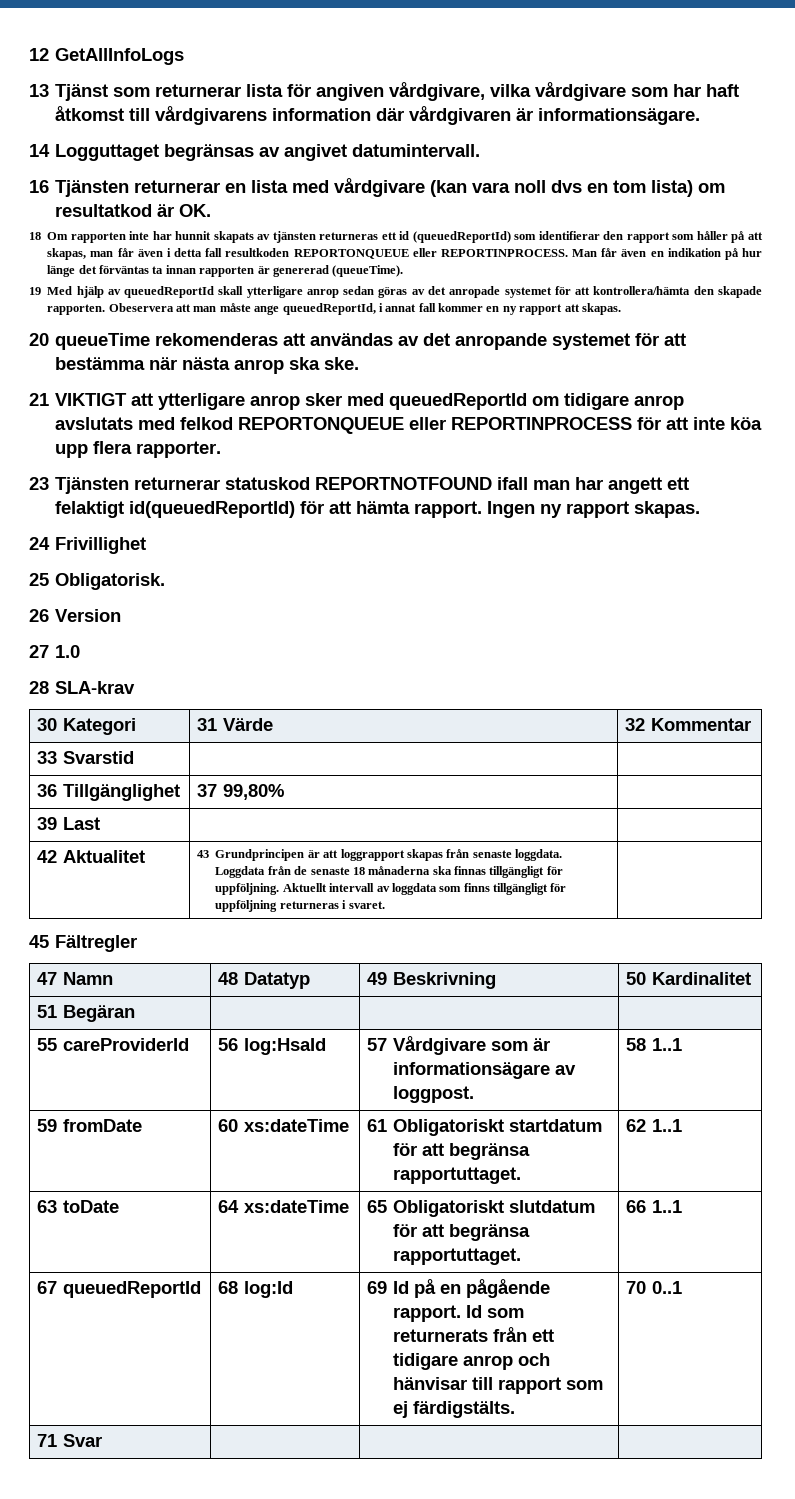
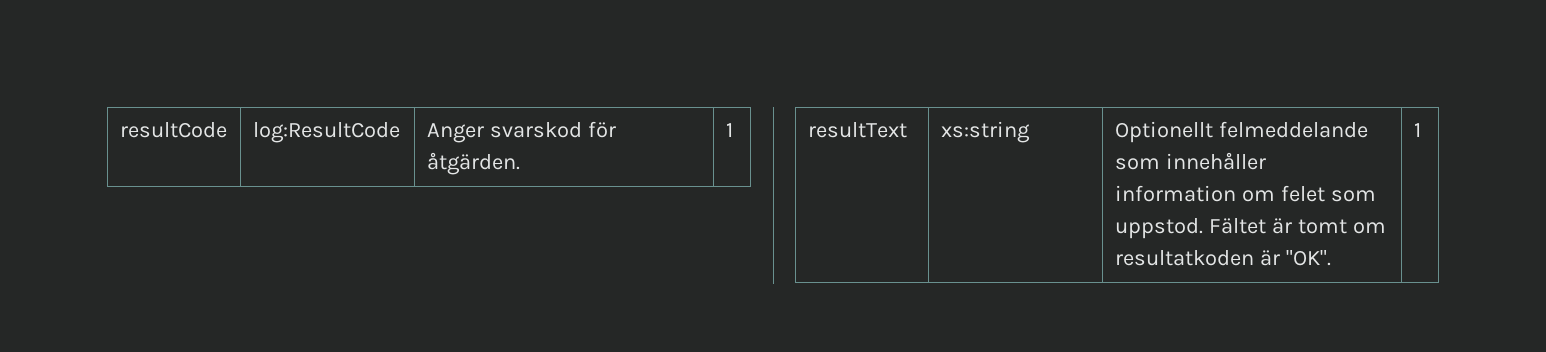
[29,48,185,65] [29,82,740,101] [55,106,701,125] [29,144,481,161] [29,178,726,197] [55,204,212,217] [29,231,764,243] [47,248,762,260] [47,265,404,277] [29,286,762,298] [47,303,621,315] [29,333,687,350] [55,357,360,374] [29,393,685,410] [55,417,763,434] [55,441,222,458] [29,477,690,494] [55,501,701,518] [29,537,147,554] [29,573,166,590] [29,609,122,622] [29,645,81,658] [29,681,136,694] [37,718,137,735] [197,718,274,731] [625,718,752,731] [37,751,135,764] [37,784,181,801] [197,784,285,800] [37,817,101,830] [37,850,146,863] [197,849,563,861] [215,866,563,878] [215,883,567,895] [215,900,385,912] [29,935,138,952] [37,972,114,985] [218,972,311,989] [367,972,497,989] [626,972,752,985] [37,1005,136,1022] [37,1038,190,1051] [218,1038,327,1055] [367,1036,551,1055] [393,1062,577,1079] [393,1086,475,1103] [626,1038,683,1051] [37,1119,143,1132] [218,1119,350,1132] [367,1119,603,1136] [393,1143,531,1160] [393,1167,522,1184] [626,1119,683,1132] [37,1200,120,1213] [218,1200,350,1213] [367,1200,596,1217] [393,1224,531,1241] [393,1248,522,1265] [626,1200,683,1213] [37,1281,202,1298] [218,1281,294,1298] [367,1279,551,1298] [393,1305,525,1322] [393,1327,555,1342] [393,1353,551,1370] [393,1377,604,1394] [393,1401,516,1418] [626,1281,683,1294] [37,1434,103,1447] 12 GetAllInfoLogs // 13 Tjänst som returnerar lista för angiven vårdgivare, vilka vårdgivare som har haft åtkomst till vårdgivarens information där vårdgivaren är informationsägare. // 14 Logguttaget begränsas av angivet datumintervall. // 16 Tjänsten returnerar en lista med vårdgivare (kan vara noll dvs en tom lista) om resultatkod är OK. // 18 Om rapporten inte har hunnit skapats av tjänsten returneras ett id (queuedReportId) som identifierar den rapport som håller på att skapas, man får även i detta fall resultkoden REPORTONQUEUE eller REPORTINPROCESS. Man får även en indikation på hur länge det förväntas ta innan rapporten är genererad (queueTime). // 19 Med hjälp av queuedReportId skall ytterligare anrop sedan göras av det anropade systemet för att kontrollera/hämta den skapade rapporten. Obeservera att man måste ange queuedReportId, i annat fall kommer en ny rapport att skapas. // 20 queueTime rekomenderas att användas av det anropande systemet för att bestämma när nästa anrop ska ske. // 21 VIKTIGT att ytterligare anrop sker med queuedReportId om tidigare anrop avslutats med felkod REPORTONQUEUE eller REPORTINPROCESS för att inte köa upp flera rapporter. // 23 Tjänsten returnerar statuskod REPORTNOTFOUND ifall man har angett ett felaktigt id(queuedReportId) för att hämta rapport. Ingen ny rapport skapas. // 24 Frivillighet // 25 Obligatorisk. // 26 Version // 27 1.0 // 28 SLA-krav // 30 Kategori | 31 Värde | 32 Kommentar // 33 Svarstid | | // 36 Tillgänglighet | 37 99,80% | // 39 Last | | // 42 Aktualitet | 43 Grundprincipen är att loggrapport skapas från senaste loggdata. Loggdata från de senaste 18 månaderna ska finnas tillgängligt för uppföljning. Aktuellt intervall av loggdata som finns tillgängligt för uppföljning returneras i svaret. | // 45 Fältregler // 47 Namn | 48 Datatyp | 49 Beskrivning | 50 Kardinalitet // 51 Begäran | | | // 55 careProviderId | 56 log:HsaId | 57 Vårdgivare som är informationsägare av loggpost. | 58 1..1 // 59 fromDate | 60 xs:dateTime | 61 Obligatoriskt startdatum för att begränsa rapportuttaget. | 62 1..1 // 63 toDate | 64 xs:dateTime | 65 Obligatoriskt slutdatum för att begränsa rapportuttaget. | 66 1..1 // 67 queuedReportId | 68 log:Id | 69 Id på en pågående rapport. Id som returnerats från ett tidigare anrop och hänvisar till rapport som ej färdigstälts. | 70 0..1 // 71 Svar | | | -> [119,122,227,138] [252,122,400,143] [426,121,616,143] [426,152,520,175] [725,123,733,137] [807,122,907,138] [940,121,1030,143] [1114,121,1368,143] [1114,152,1266,170] [1114,185,1376,202] [1114,218,1386,239] [1114,250,1331,266] [1413,123,1421,137] resultCode | log:ResultCode | Anger svarskod för åtgärden. | 1 // resultText | xs:string | Optionellt felmeddelande som innehåller information om felet som uppstod. Fältet är tomt om resultatkoden är "OK". | 1

